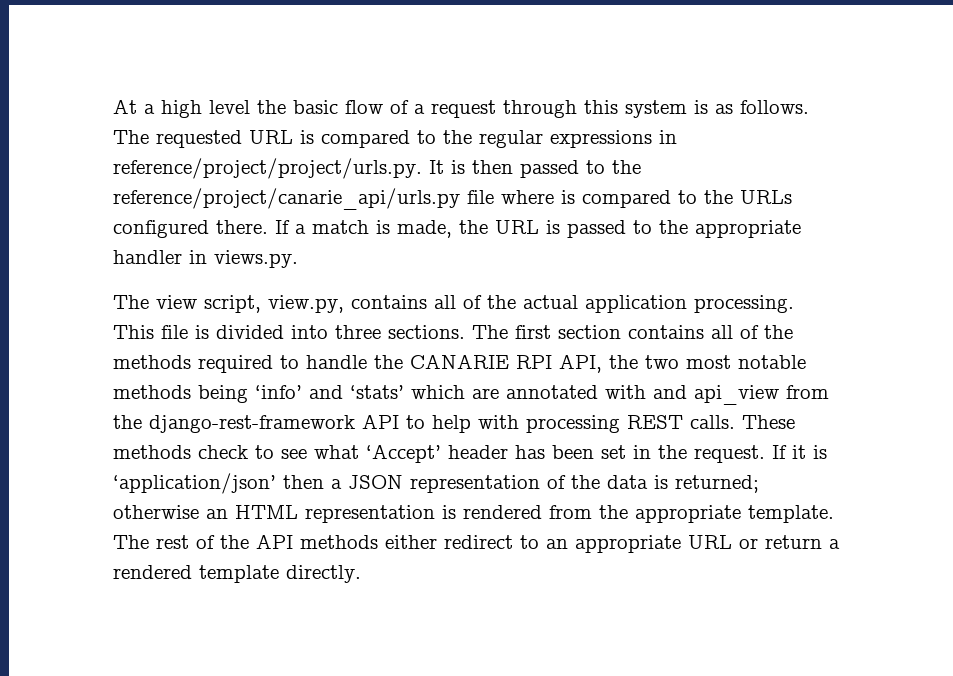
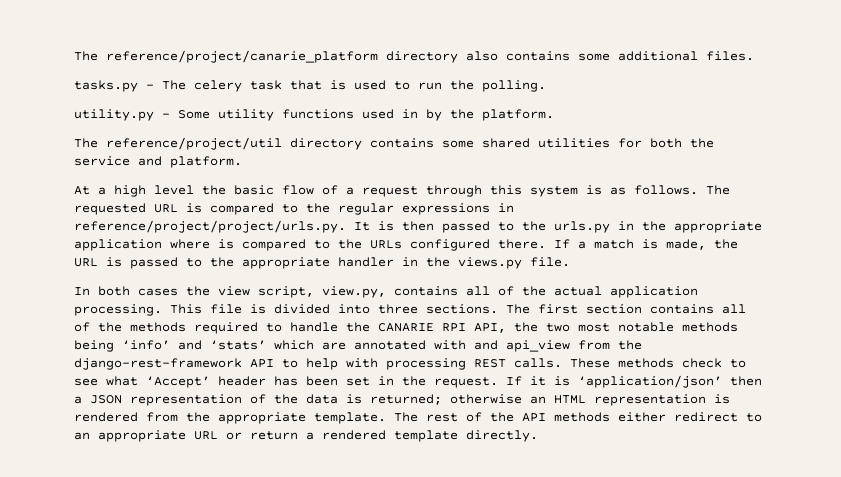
(113, 106) none -> [74,50,754,63] [74,80,546,92] [74,109,554,121] [74,137,714,150] [74,156,242,168] The reference/project/canarie_platform directory also contains some additional files. // tasks.py – The celery task that is used to run the polling. // utility.py – Some utility functions used in by the platform. // The reference/project/util directory contains some shared utilities for both the service and platform. //
[113,188,494,210] reference/project/canarie_api/urls.py file -> [554,221,762,233] [74,239,162,251] urls.py in the appropriate application
[214,250,298,268] [113,295,149,309] views.py. // The -> [426,257,570,269] [74,286,210,296] the views.py file. // In both cases the

